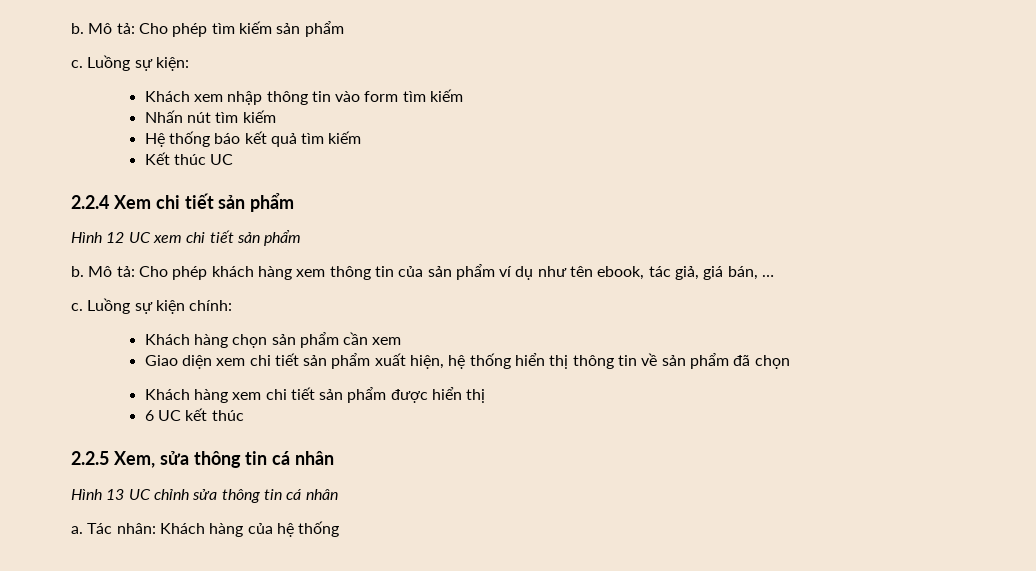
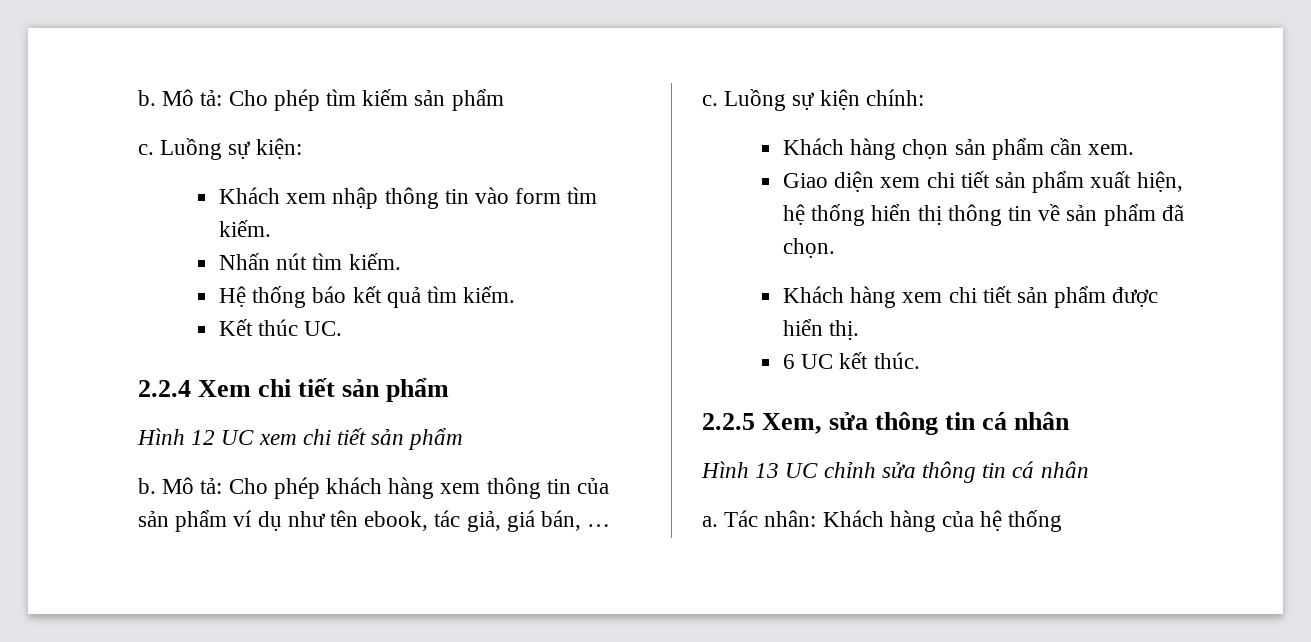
[430,89,464,102] kiếm -> [218,220,271,237] kiếm.
[242,110,276,123] kiếm -> [348,253,401,270] kiếm.
[328,131,362,144] kiếm -> [463,286,516,303] kiếm.
[210,154,234,165] UC -> [304,321,343,336] UC.
[372,337,402,345] xem -> [1088,144,1135,155] xem.
[754,355,790,369] chọn -> [782,238,835,258] chọn.
[466,389,486,403] thị -> [829,320,860,340] thị.
[211,410,244,421] thúc -> [873,352,920,369] thúc.

